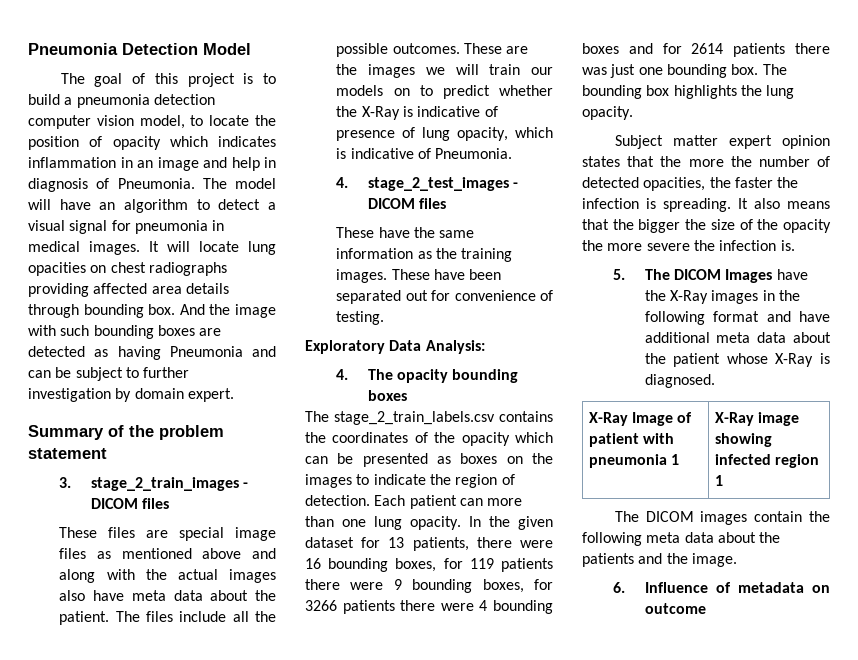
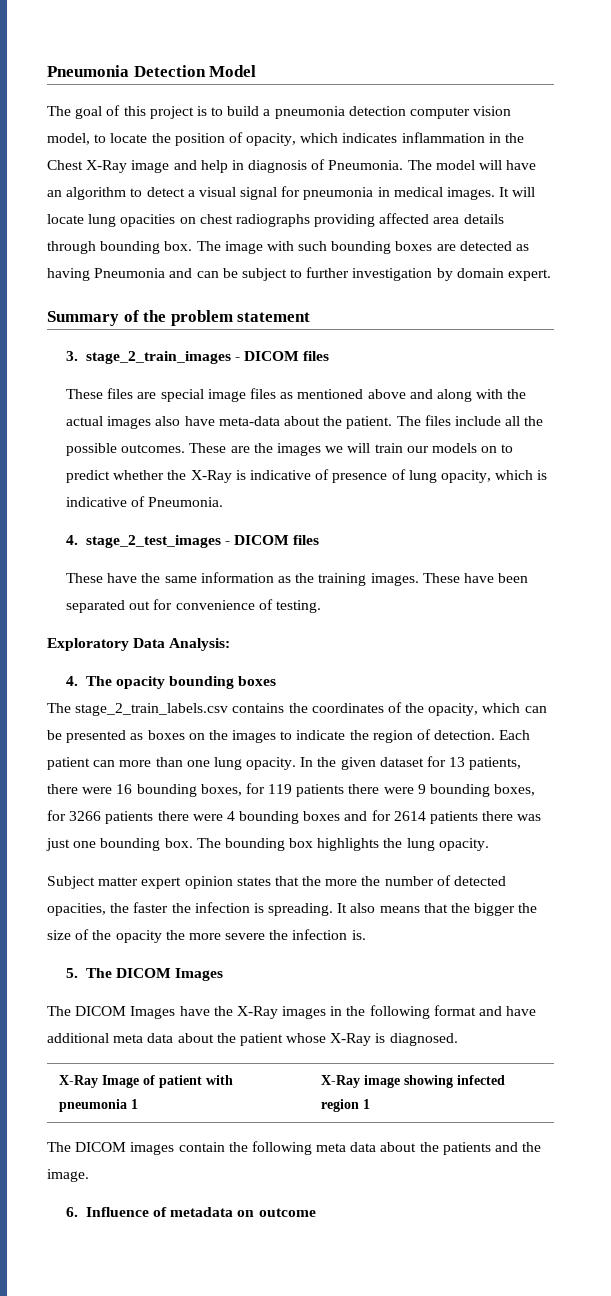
[112,136,161,150] opacity -> [246,133,297,146] opacity,
[137,160,153,168] an -> [505,133,525,143] [47,160,128,173] the Chest X-Ray
[179,304,231,315] And the -> [196,241,221,251] The
[131,590,203,601] meta data -> [218,416,280,426] meta-data
[461,432,510,446] opacity -> [428,703,479,716] opacity,
(773, 276) none -> [47,1006,176,1019] // The DICOM Images

